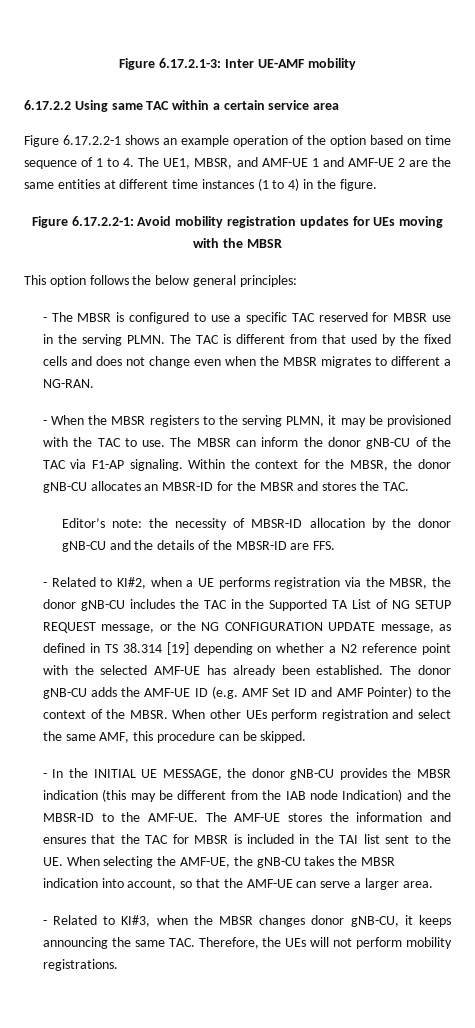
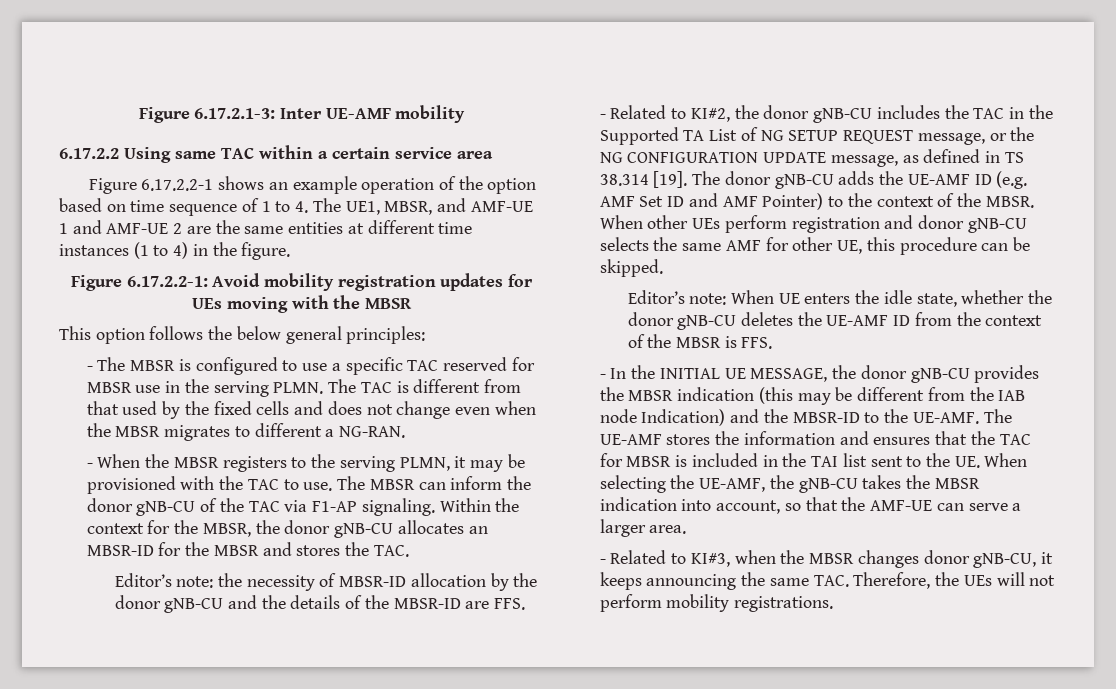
[150,577,428,589] when a UE performs registration via the MBSR, -> (730, 115) none
[166,642,451,655] [42,665,384,677] [19] depending on whether a N2 reference point with the selected AMF-UE has already been established. -> [653,171,688,188] [19].
[144,688,191,697] AMF-UE -> [907,174,970,185] UE-AMF
[418,709,451,719] [42,731,130,743] select the same AMF, -> [918,215,1027,233] [599,237,863,254] donor gNB-CU selects the same AMF for other UE,
(307, 737) none -> [627,290,1053,307] [627,312,1043,330] [627,334,773,349] // Editor’s note: When UE enters the idle state, whether the donor gNB-CU deletes the UE-AMF ID from the context of the MBSR is FFS.
[147,812,281,822] AMF-UE. The AMF-UE -> [912,409,1012,424] [599,434,662,445] UE-AMF. The UE-AMF
[180,857,231,868] AMF-UE, -> [699,478,766,492] UE-AMF,

